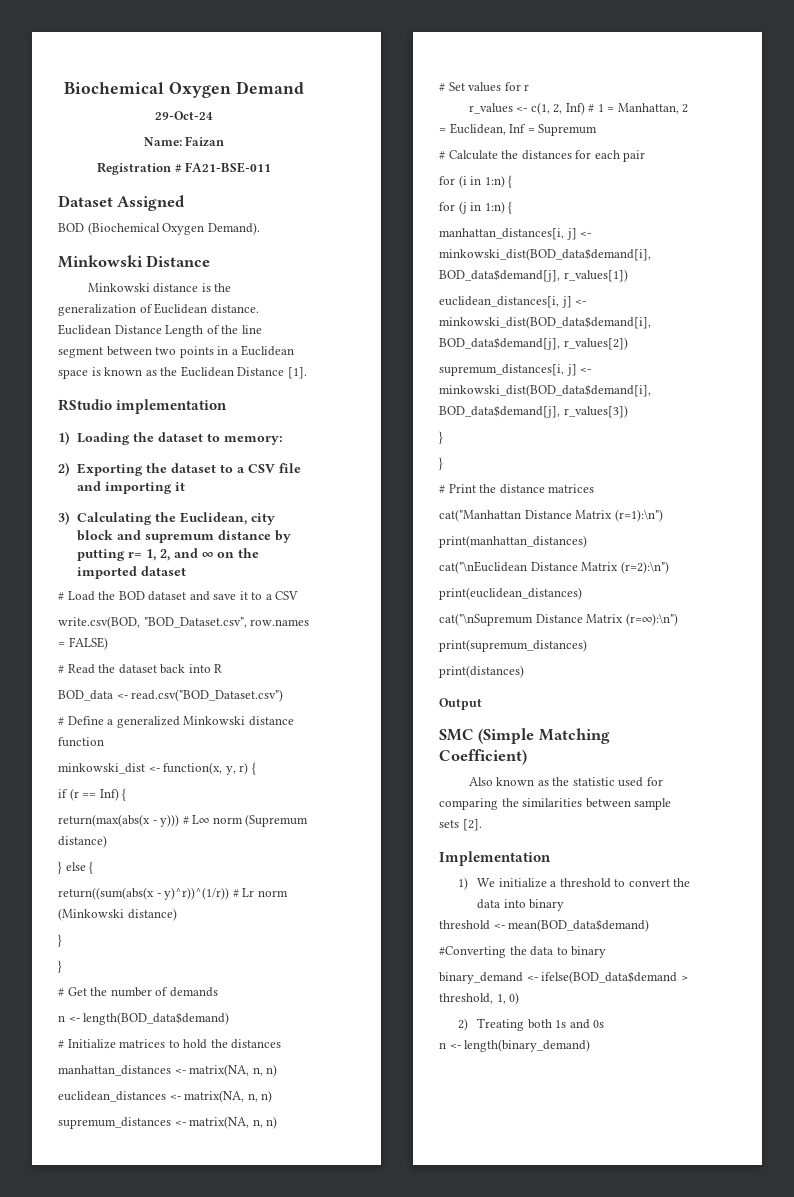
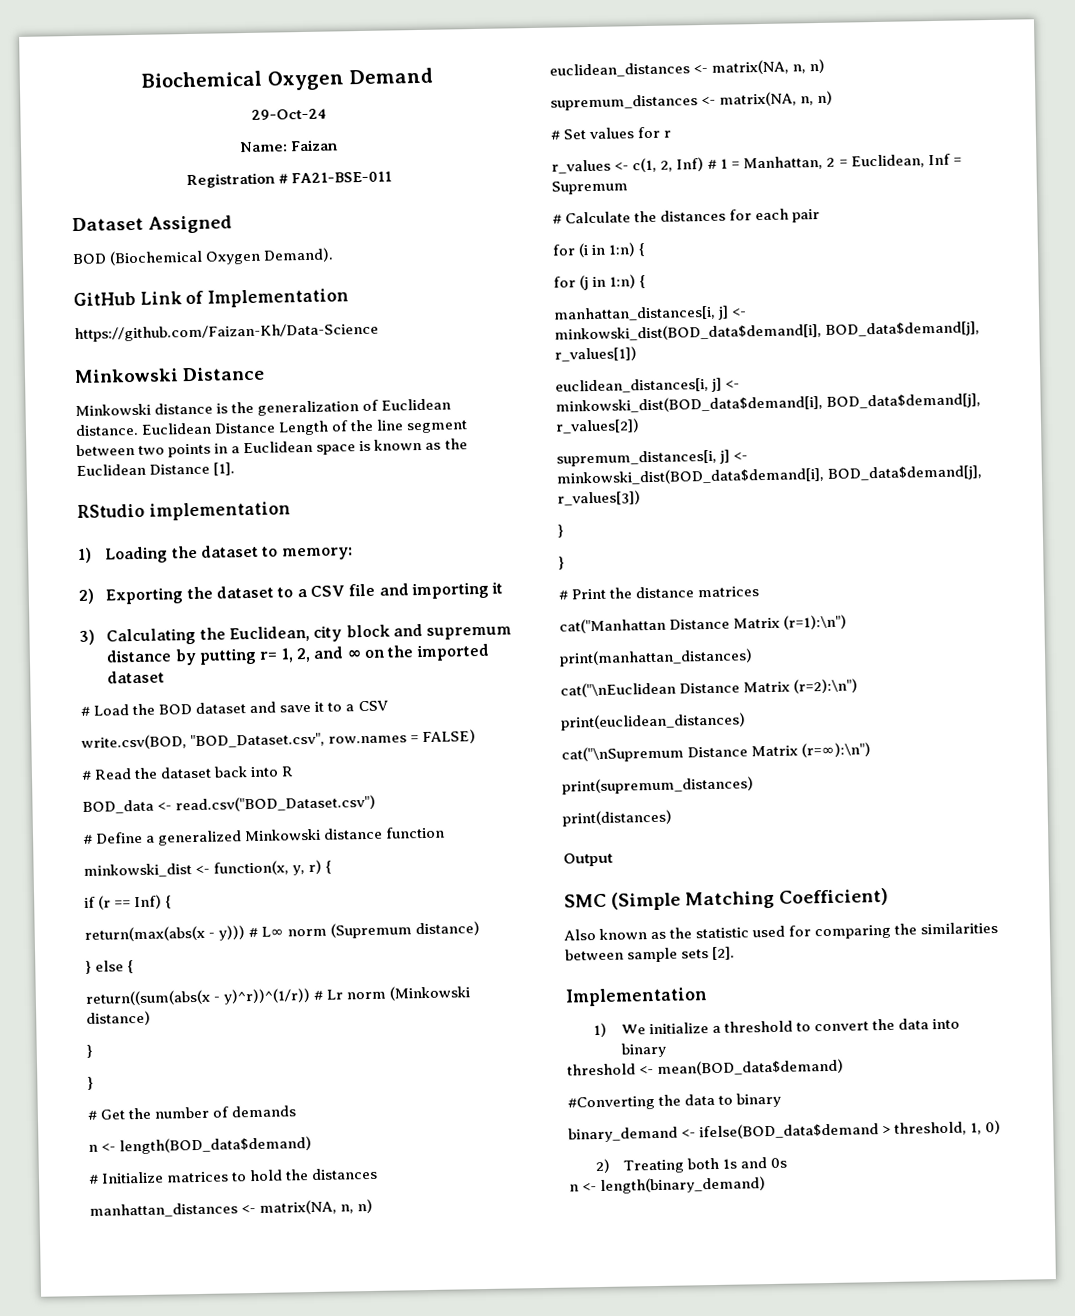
(260, 228) none -> [73,288,350,308] [74,322,379,343] // GitHub Link of Implementation // https://github.com/Faizan-Kh/Data-Science

